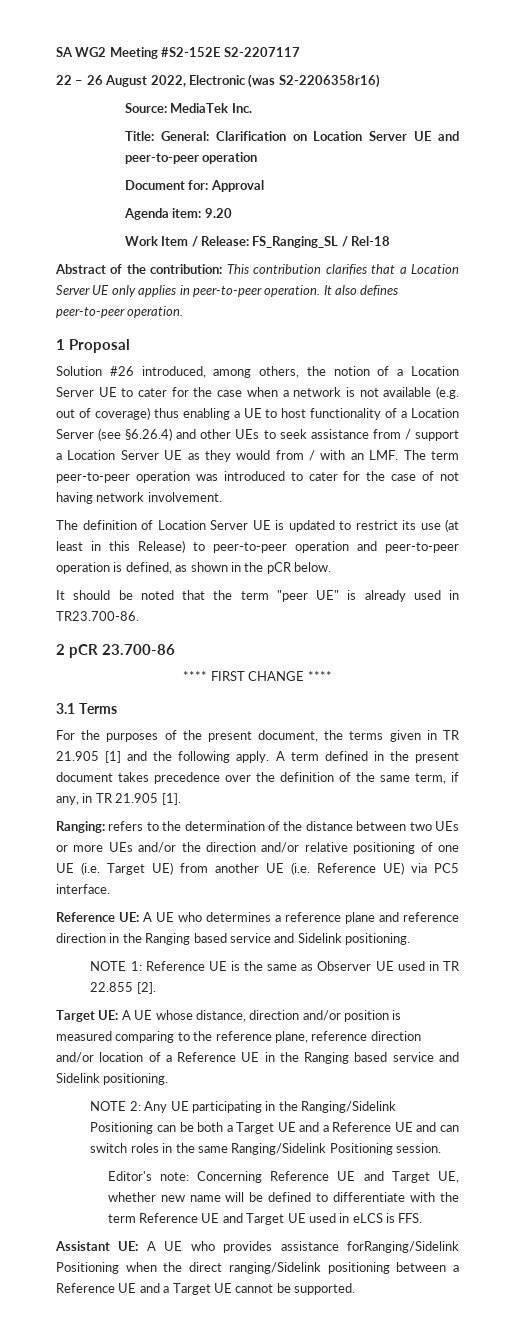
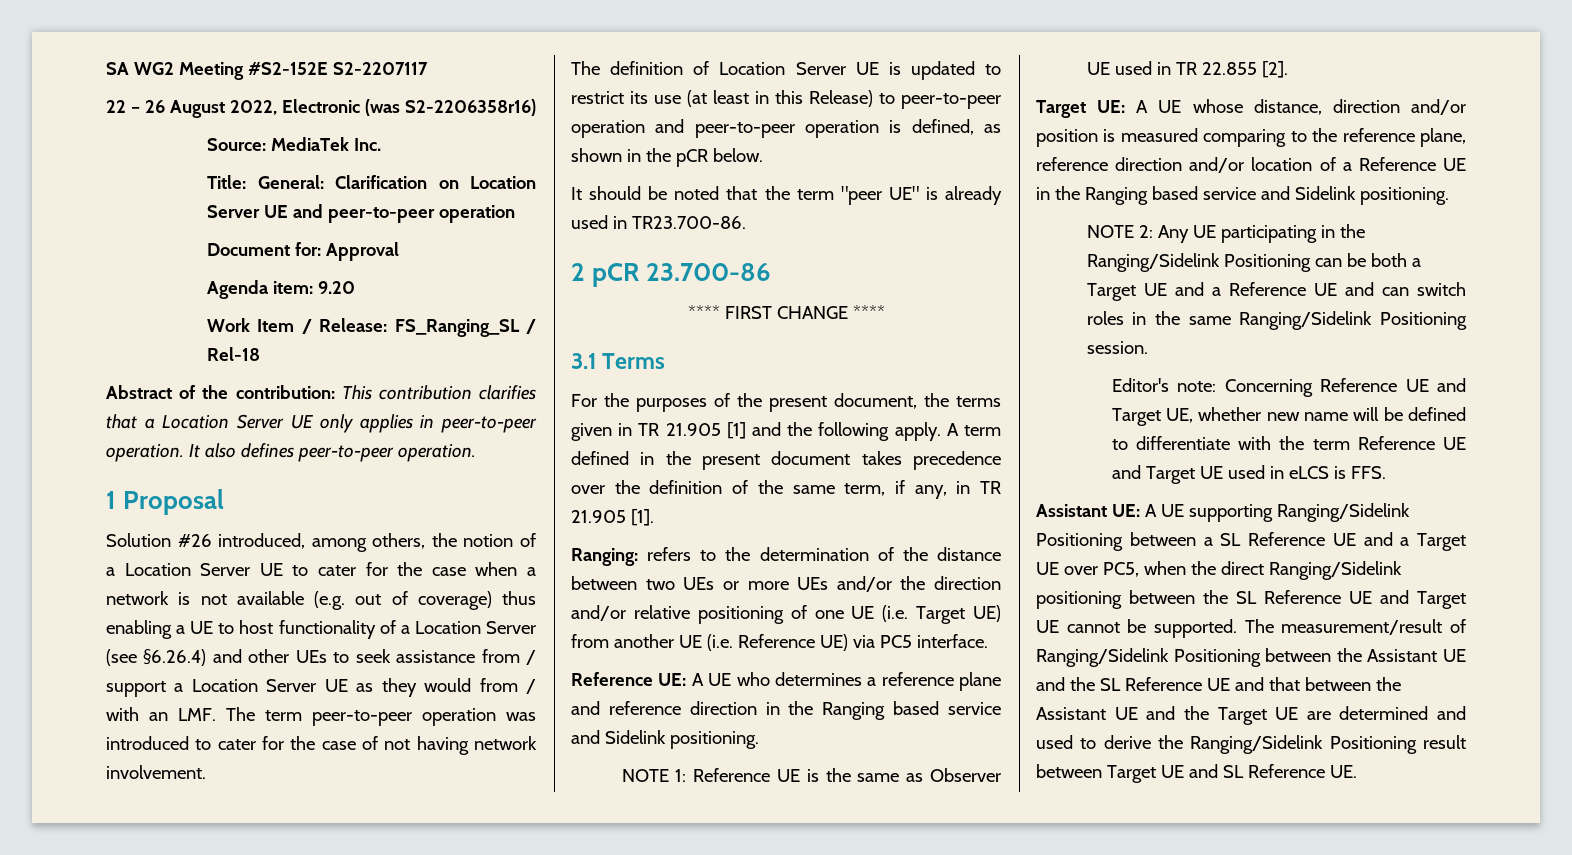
[190,1241,459,1253] [56,1262,390,1274] who provides assistance forRanging/Sidelink Positioning when the direct ranging/Sidelink positioning -> [1188,503,1410,522] [1036,533,1123,551] supporting Ranging/Sidelink Positioning
(460, 1268) none -> [1220,533,1242,546] SL
[235,1283,355,1295] cannot be supported. -> [1063,561,1402,580] [1036,590,1467,609] [1036,619,1466,638] [1036,648,1466,667] [1036,677,1401,691] [1036,706,1466,725] [1036,735,1466,754] [1036,764,1357,783] over PC5, when the direct Ranging/Sidelink positioning between the SL Reference UE and Target UE cannot be supported. The measurement/result of Ranging/Sidelink Positioning between the Assistant UE and the SL Reference UE and that between the Assistant UE and the Target UE are determined and used to derive the Ranging/Sidelink Positioning result between Target UE and SL Reference UE.

